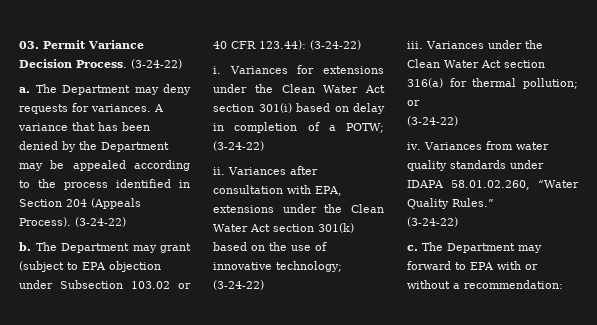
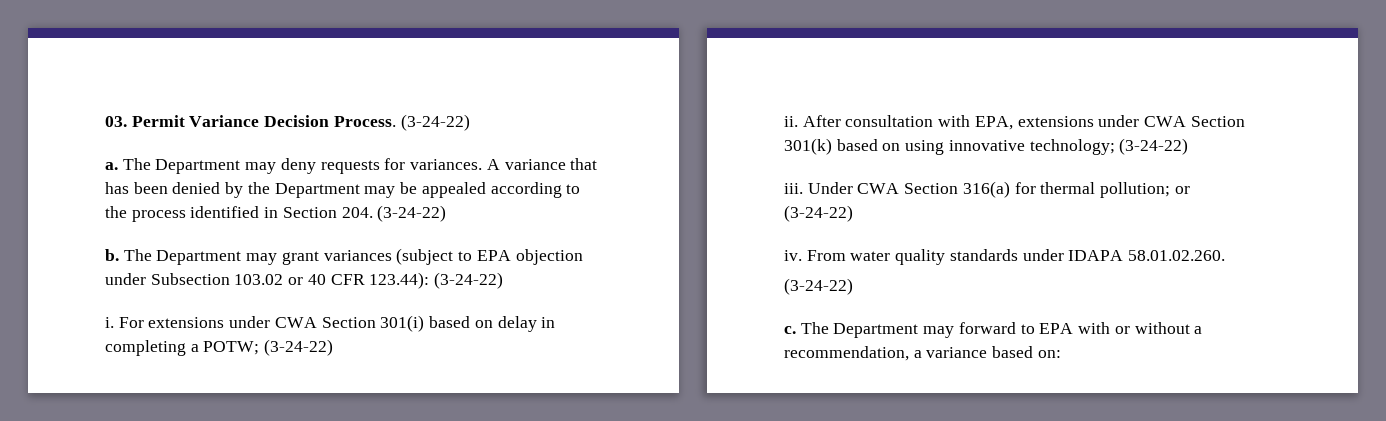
[66,198,141,209] [19,217,71,227] 204 (Appeals Process). -> [341,207,373,218] 204.
(191, 248) none -> [323,250,392,261] variances
[229,65,384,74] [213,84,385,93] [213,104,254,112] Variances for extensions under the Clean Water Act section -> [118,316,376,328] For extensions under CWA Section
[234,122,320,133] completion of -> [105,340,186,356] completing
[228,166,318,175] Variances after -> [802,115,841,127] After
[324,204,384,213] [213,223,354,233] [213,242,327,251] [213,261,342,272] [213,280,264,290] [407,40,543,49] [407,59,545,68] the Clean Water Act section 301(k) based on the use of innovative technology; (3-24-22) // iii. Variances under the Clean Water Act section -> [1144,116,1245,127] [784,138,1189,155] [784,182,959,194] CWA Section 301(k) based on using innovative technology; (3-24-22) // iii. Under CWA Section
[423,141,513,150] Variances from -> [806,250,846,261] From
[451,180,579,190] [407,198,494,209] 58.01.02.260, “Water Quality Rules.” -> [1128,250,1226,261] 58.01.02.260.
[464,280,563,289] recommendation: -> [784,346,1061,361] recommendation, a variance based on:

